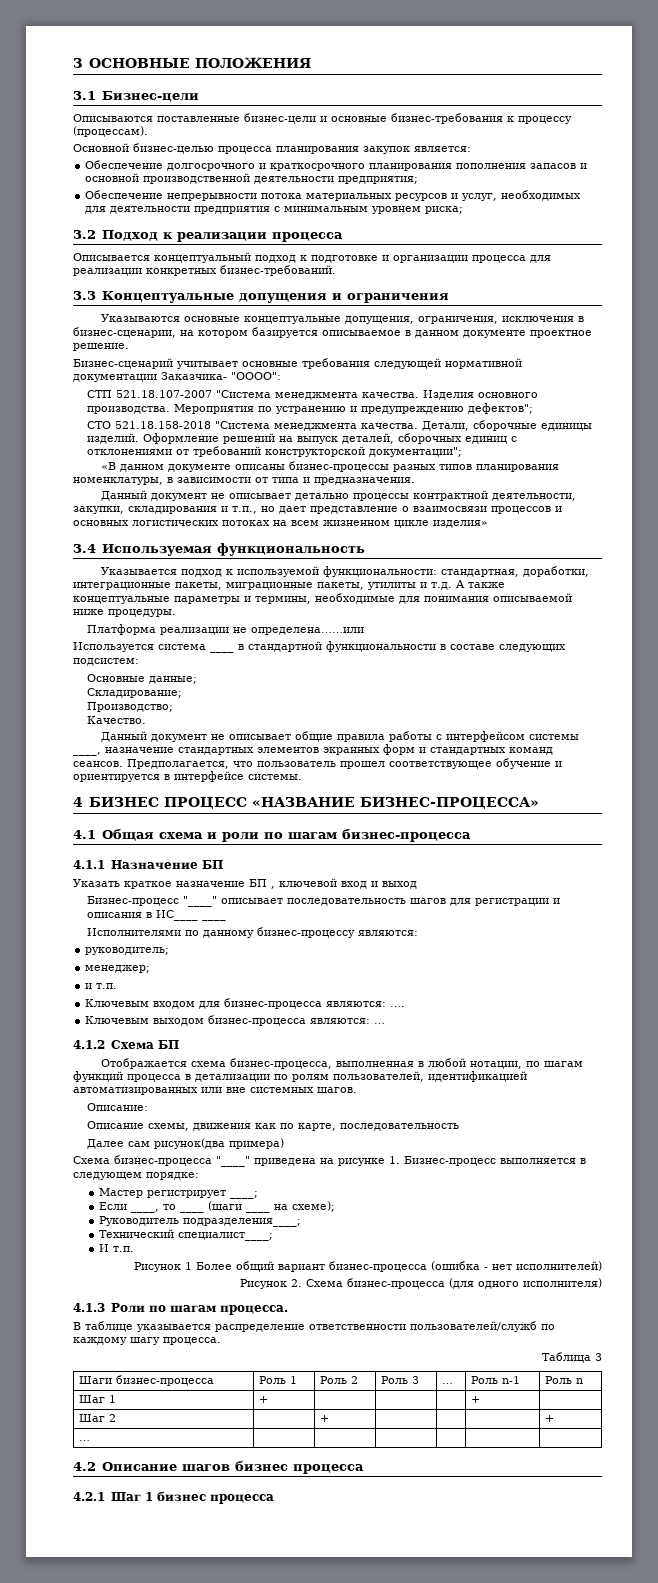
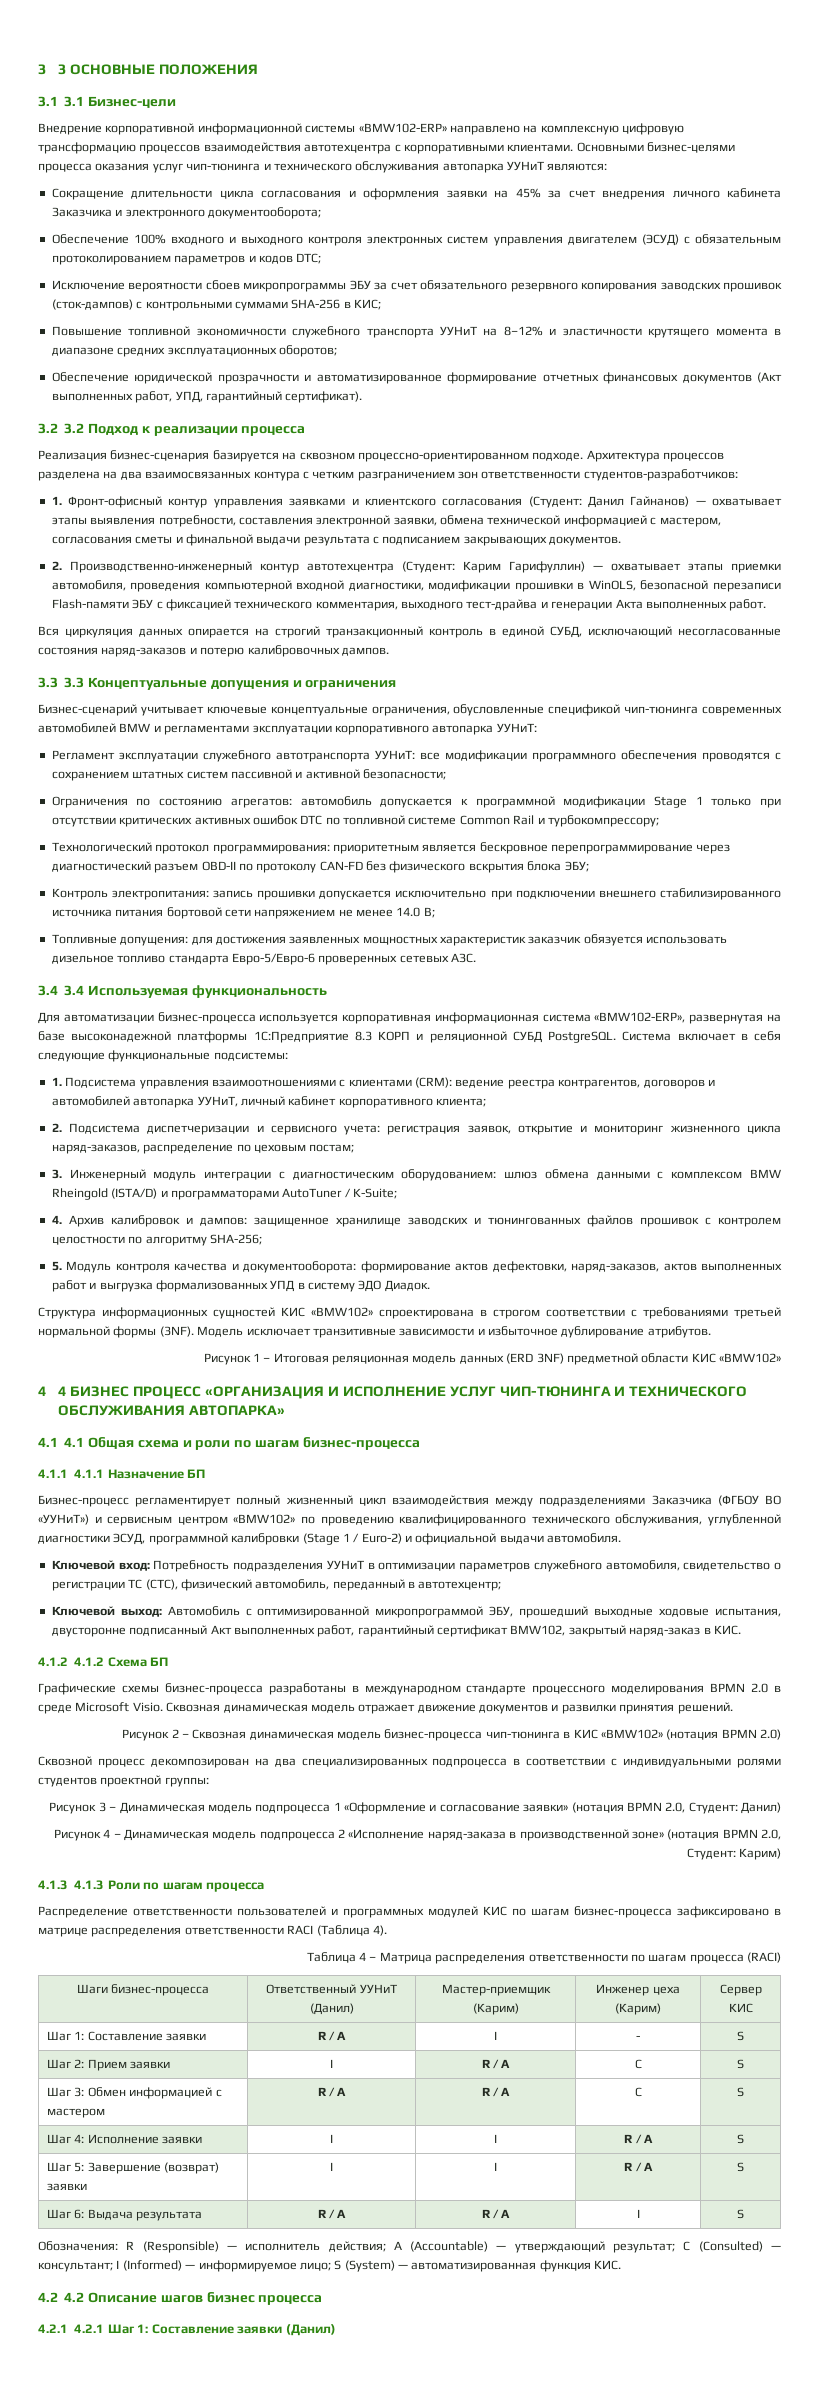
[73,58,83,68] 3 -> [38,64,67,75] 3 3
(96, 95) none -> [64,96,85,107] 3.1
[73,113,572,124] [73,126,148,137] [73,143,471,154] [85,160,588,171] [85,173,419,184] [85,190,582,201] [85,206,464,214] [73,230,96,239] Описываются поставленные бизнес-цели и основные бизнес-требования к процессу (процессам). // Основной бизнес-целью процесса планирования закупок является: // Обеспечение долгосрочного и краткосрочного планирования пополнения запасов и основной производственной деятельности предприятия; // Обеспечение непрерывности потока материальных ресурсов и услуг, необходимых для деятельности предприятия с минимальным уровнем риска; // 3.2 -> [38,123,684,135] [38,142,735,154] [38,161,608,173] [51,188,782,200] [51,207,321,219] [51,234,781,246] [51,253,322,265] [51,280,783,292] [51,299,381,311] [51,326,781,338] [51,345,337,357] [51,372,782,384] [51,391,363,403] [38,423,85,434] Внедрение корпоративной информационной системы «BMW102-ERP» направлено на комплексную цифровую трансформацию процессов взаимодействия автотехцентра с корпоративными клиентами. Основными бизнес-целями процесса оказания услуг чип-тюнинга и технического обслуживания автопарка УУНиТ являются: // Сокращение длительности цикла согласования и оформления заявки на 45% за счет внедрения личного кабинета Заказчика и электронного документооборота; // Обеспечение 100% входного и выходного контроля электронных систем управления двигателем (ЭСУД) с обязательным протоколированием параметров и кодов DTC; // Исключение вероятности сбоев микропрограммы ЭБУ за счет обязательного резервного копирования заводских прошивок (сток-дампов) с контрольными суммами SHA-256 в КИС; // Повышение топливной экономичности служебного транспорта УУНиТ на 8–12% и эластичности крутящего момента в диапазоне средних эксплуатационных оборотов; // Обеспечение юридической прозрачности и автоматизированное формирование отчетных финансовых документов (Акт выполненных работ, УПД, гарантийный сертификат). // 3.2 3.2
[73,252,551,263] [73,265,336,276] [73,291,96,300] Описывается концептуальный подход к подготовке и организации процесса для реализации конкретных бизнес-требований. // 3.3 -> [38,450,724,462] [38,469,738,481] [51,496,782,508] [51,515,721,527] [51,534,622,546] [51,561,781,573] [51,580,781,592] [51,599,767,611] [38,626,781,638] [38,645,389,657] [38,677,85,688] Реализация бизнес-сценария базируется на сквозном процессно-ориентированном подходе. Архитектура процессов разделена на два взаимосвязанных контура с четким разграничением зон ответственности студентов-разработчиков: // 1. Фронт-офисный контур управления заявками и клиентского согласования (Студент: Данил Гайнанов) — охватывает этапы выявления потребности, составления электронной заявки, обмена технической информацией с мастером, согласования сметы и финальной выдачи результата с подписанием закрывающих документов. // 2. Производственно-инженерный контур автотехцентра (Студент: Карим Гарифуллин) — охватывает этапы приемки автомобиля, проведения компьютерной входной диагностики, модификации прошивки в WinOLS, безопасной перезаписи Flash-памяти ЭБУ с фиксацией технического комментария, выходного тест-драйва и генерации Акта выполненных работ. // Вся циркуляция данных опирается на строгий транзакционный контроль в единой СУБД, исключающий несогласованные состояния наряд-заказов и потерю калибровочных дампов. // 3.3 3.3
[101,314,585,324] [73,327,592,338] [73,343,129,351] [73,358,522,369] [73,372,281,382] [86,390,538,400] [86,403,533,414] [86,420,592,431] [86,433,517,444] [86,446,462,457] [101,461,560,472] [73,477,415,485] [101,490,577,501] [73,506,562,514] [73,520,488,528] [73,544,96,553] Указываются основные концептуальные допущения, ограничения, исключения в бизнес-сценарии, на котором базируется описываемое в данном документе проектное решение. // Бизнес-сценарий учитывает основные требования следующей нормативной документации Заказчика- "ОООО": // СТП 521.18.107-2007 "Система менеджмента качества. Изделия основного производства. Мероприятия по устранению и предупреждению дефектов"; // СТО 521.18.158-2018 "Система менеджмента качества. Детали, сборочные единицы изделий. Оформление решений на выпуск деталей, сборочных единиц с отклонениями от требований конструкторской документации"; // «В данном документе описаны бизнес-процессы разных типов планирования номенклатуры, в зависимости от типа и предназначения. // Данный документ не описывает детально процессы контрактной деятельности, закупки, складирования и т.п., но дает представление о взаимосвязи процессов и основных логистических потоках на всем жизненном цикле изделия» // 3.4 -> [38,704,782,716] [38,723,537,735] [51,750,781,762] [51,769,446,781] [51,796,781,808] [51,815,659,827] [51,842,731,854] [51,861,589,873] [51,888,782,900] [51,907,435,919] [51,934,728,946] [51,953,476,965] [38,985,85,996] Бизнес-сценарий учитывает ключевые концептуальные ограничения, обусловленные спецификой чип-тюнинга современных автомобилей BMW и регламентами эксплуатации корпоративного автопарка УУНиТ: // Регламент эксплуатации служебного автотранспорта УУНиТ: все модификации программного обеспечения проводятся с сохранением штатных систем пассивной и активной безопасности; // Ограничения по состоянию агрегатов: автомобиль допускается к программной модификации Stage 1 только при отсутствии критических активных ошибок DTC по топливной системе Common Rail и турбокомпрессору; // Технологический протокол программирования: приоритетным является бескровное перепрограммирование через диагностический разъем OBD-II по протоколу CAN-FD без физического вскрытия блока ЭБУ; // Контроль электропитания: запись прошивки допускается исключительно при подключении внешнего стабилизированного источника питания бортовой сети напряжением не менее 14.0 В; // Топливные допущения: для достижения заявленных мощностных характеристик заказчик обязуется использовать дизельное топливо стандарта Евро-5/Евро-6 проверенных сетевых АЗС. // 3.4 3.4
[101,566,590,577] [73,580,505,590] [73,593,572,604] [73,609,176,617] [86,624,364,635] [73,642,206,652] [210,650,234,653] [238,641,566,652] [73,658,139,666] [86,674,197,684] [86,688,182,698] [86,702,173,712] [86,716,146,724] [101,731,580,742] [73,744,553,756] [73,758,562,769] [73,771,302,782] [73,797,83,807] Указывается подход к используемой функциональности: стандартная, доработки, интеграционные пакеты, миграционные пакеты, утилиты и т.д. А также концептуальные параметры и термины, необходимые для понимания описываемой ниже процедуры. // Платформа реализации не определена……или // Используется система ____ в стандартной функциональности в составе следующих подсистем: // Основные данные; // Складирование; // Производство; // Качество. // Данный документ не описывает общие правила работы с интерфейсом системы ____, назначение стандартных элементов экранных форм и стандартных команд сеансов. Предполагается, что пользователь прошел соответствующее обучение и ориентируется в интерфейсе системы. // 4 -> [38,1012,782,1024] [38,1031,782,1043] [38,1050,288,1062] [51,1077,715,1089] [51,1096,486,1108] [51,1123,782,1135] [51,1144,355,1154] [51,1169,782,1181] [51,1188,397,1200] [51,1215,781,1227] [51,1234,262,1246] [51,1261,783,1273] [51,1280,430,1292] [38,1307,781,1319] [38,1326,711,1338] [203,1353,781,1365] [38,1386,67,1396] Для автоматизации бизнес-процесса используется корпоративная информационная система «BMW102-ERP», развернутая на базе высоконадежной платформы 1С:Предприятие 8.3 КОРП и реляционной СУБД PostgreSQL. Система включает в себя следующие функциональные подсистемы: // 1. Подсистема управления взаимоотношениями с клиентами (CRM): ведение реестра контрагентов, договоров и автомобилей автопарка УУНиТ, личный кабинет корпоративного клиента; // 2. Подсистема диспетчеризации и сервисного учета: регистрация заявок, открытие и мониторинг жизненного цикла наряд-заказов, распределение по цеховым постам; // 3. Инженерный модуль интеграции с диагностическим оборудованием: шлюз обмена данными с комплексом BMW Rheingold (ISTA/D) и программаторами AutoTuner / K-Suite; // 4. Архив калибровок и дампов: защищенное хранилище заводских и тюнингованных файлов прошивок с контролем целостности по алгоритму SHA-256; // 5. Модуль контроля качества и документооборота: формирование актов дефектовки, наряд-заказов, актов выполненных работ и выгрузка формализованных УПД в систему ЭДО Диадок. // Структура информационных сущностей КИС «BMW102» спроектирована в строгом соответствии с требованиями третьей нормальной формы (3NF). Модель исключает транзитивные зависимости и избыточное дублирование атрибутов. // Рисунок 1 – Итоговая реляционная модель данных (ERD 3NF) предметной области КИС «BMW102» // 4 4
[251,797,539,809] [73,830,96,839] «НАЗВАНИЕ БИЗНЕС-ПРОЦЕССА» // 4.1 -> [204,1386,748,1399] [58,1405,286,1416] [38,1437,85,1447] «ОРГАНИЗАЦИЯ И ИСПОЛНЕНИЕ УСЛУГ ЧИП-ТЮНИНГА И ТЕХНИЧЕСКОГО ОБСЛУЖИВАНИЯ АВТОПАРКА» // 4.1 4.1
(105, 864) none -> [74,1469,105,1478] 4.1.1
[73,878,417,889] [86,896,560,907] [86,910,226,921] [86,927,418,938] [85,947,170,955] [85,965,151,973] [85,983,118,989] [85,998,406,1009] [85,1015,386,1026] [73,1040,105,1049] Указать краткое назначение БП , ключевой вход и выход // Бизнес-процесс "____" описывает последовательность шагов для регистрации и описания в ИС____ ____ // Исполнителями по данному бизнес-процессу являются: // руководитель; // менеджер; // и т.п. // Ключевым входом для бизнес-процесса являются: …. // Ключевым выходом бизнес-процесса являются: … // 4.1.2 -> [38,1495,781,1507] [38,1514,782,1526] [38,1533,622,1545] [51,1560,781,1572] [51,1579,502,1591] [51,1606,781,1618] [51,1625,741,1637] [38,1657,105,1666] Бизнес-процесс регламентирует полный жизненный цикл взаимодействия между подразделениями Заказчика (ФГБОУ ВО «УУНиТ») и сервисным центром «BMW102» по проведению квалифицированного технического обслуживания, углубленной диагностики ЭСУД, программной калибровки (Stage 1 / Euro-2) и официальной выдачи автомобиля. // Ключевой вход: Потребность подразделения УУНиТ в оптимизации параметров служебного автомобиля, свидетельство о регистрации ТС (СТС), физический автомобиль, переданный в автотехцентр; // Ключевой выход: Автомобиль с оптимизированной микропрограммой ЭБУ, прошедший выходные ходовые испытания, двусторонне подписанный Акт выполненных работ, гарантийный сертификат BMW102, закрытый наряд-заказ в КИС. // 4.1.2 4.1.2
[101,1058,584,1069] [73,1071,527,1082] [73,1087,357,1095] [86,1103,148,1111] [86,1121,459,1131] [86,1138,284,1149] [73,1155,586,1167] [73,1172,199,1180] [98,1188,258,1199] [98,1202,176,1213] [179,1201,270,1213] [273,1201,335,1212] [98,1216,301,1227] [98,1229,273,1241] [98,1244,134,1252] [134,1261,602,1272] [240,1278,602,1289] [73,1303,105,1312] Отображается схема бизнес-процесса, выполненная в любой нотации, по шагам функций процесса в детализации по ролям пользователей, идентификацией автоматизированных или вне системных шагов. // Описание: // Описание схемы, движения как по карте, последовательность // Далее сам рисунок(два примера) // Схема бизнес-процесса "____" приведена на рисунке 1. Бизнес-процесс выполняется в следующем порядке: // Мастер регистрирует ____; // Если ____, то ____ (шаги ____ на схеме); // Руководитель подразделения____; // Технический специалист____; // И т.п. // Рисунок 1 Более общий вариант бизнес-процесса (ошибка - нет исполнителей) // Рисунок 2. Схема бизнес-процесса (для одного исполнителя) // 4.1.3 -> [38,1683,781,1695] [38,1702,733,1714] [122,1729,781,1741] [38,1756,781,1768] [38,1775,209,1787] [49,1802,781,1814] [53,1829,781,1841] [686,1848,781,1860] [38,1880,105,1890] Графические схемы бизнес-процесса разработаны в международном стандарте процессного моделирования BPMN 2.0 в среде Microsoft Visio. Сквозная динамическая модель отражает движение документов и развилки принятия решений. // Рисунок 2 – Сквозная динамическая модель бизнес-процесса чип-тюнинга в КИС «BMW102» (нотация BPMN 2.0) // Сквозной процесс декомпозирован на два специализированных подпроцесса в соответствии с индивидуальными ролями студентов проектной группы: // Рисунок 3 – Динамическая модель подпроцесса 1 «Оформление и согласование заявки» (нотация BPMN 2.0, Студент: Данил) // Рисунок 4 – Динамическая модель подпроцесса 2 «Исполнение наряд-заказа в производственной зоне» (нотация BPMN 2.0, Студент: Карим) // 4.1.3 4.1.3
[219,1305,288,1315] [73,1321,555,1332] [73,1337,221,1345] [542,1352,602,1363] [78,1375,214,1386] [258,1376,297,1384] [319,1376,358,1384] [380,1376,419,1384] [441,1383,453,1384] [470,1376,520,1384] [544,1376,583,1384] [78,1395,116,1403] [258,1396,268,1403] [470,1396,480,1403] [78,1414,116,1422] [319,1415,329,1422] [544,1415,554,1422] [78,1440,90,1441] [73,1462,96,1471] процесса. // В таблице указывается распределение ответственности пользователей/служб по каждому шагу процесса. // Таблица 3 // Шаги бизнес-процесса | Роль 1 | Роль 2 | Роль 3 | … | Роль n-1 | Роль n // Шаг 1 | + | | | | + | // Шаг 2 | | + | | | | + // … | | | | | | // 4.2 -> [206,1882,265,1892] [38,1906,781,1918] [38,1925,387,1937] [306,1952,781,1964] [76,1984,210,1996] [266,1984,397,1994] [309,2003,354,2015] [441,1984,551,1996] [472,2003,519,2015] [596,1984,680,1996] [615,2003,661,2015] [719,1984,762,1996] [728,2003,753,2013] [47,2031,207,2041] [317,2031,347,2041] [494,2031,497,2040] [636,2035,640,2040] [737,2031,744,2041] [47,2059,171,2071] [330,2059,333,2068] [481,2059,511,2069] [634,2059,642,2069] [737,2059,744,2069] [47,2087,222,2099] [47,2108,106,2118] [317,2087,347,2097] [481,2087,511,2097] [634,2087,642,2097] [737,2087,744,2097] [47,2134,203,2144] [330,2134,333,2143] [494,2134,497,2143] [624,2134,653,2144] [737,2134,744,2144] [47,2162,220,2174] [47,2183,88,2191] [330,2162,333,2171] [494,2162,497,2171] [624,2162,653,2172] [737,2162,744,2172] [47,2209,203,2221] [317,2209,347,2219] [481,2209,511,2219] [636,2209,640,2218] [737,2209,744,2219] [38,2241,781,2253] [38,2260,622,2272] [38,2292,85,2302] процесса // Распределение ответственности пользователей и программных модулей КИС по шагам бизнес-процесса зафиксировано в матрице распределения ответственности RACI (Таблица 4). // Таблица 4 – Матрица распределения ответственности по шагам процесса (RACI) // Шаги бизнес-процесса | Ответственный УУНиТ (Данил) | Мастер-приемщик (Карим) | Инженер цеха (Карим) | Сервер КИС // Шаг 1: Составление заявки | R / A | I | - | S // Шаг 2: Прием заявки | I | R / A | C | S // Шаг 3: Обмен информацией с мастером | R / A | R / A | C | S // Шаг 4: Исполнение заявки | I | I | R / A | S // Шаг 5: Завершение (возврат) заявки | I | I | R / A | S // Шаг 6: Выдача результата | R / A | R / A | I | S // Обозначения: R (Responsible) — исполнитель действия; A (Accountable) — утверждающий результат; C (Consulted) — консультант; I (Informed) — информируемое лицо; S (System) — автоматизированная функция КИС. // 4.2 4.2
[110,1491,274,1504] Шаг 1 бизнес процесса -> [74,2324,336,2336] 4.2.1 Шаг 1: Составление заявки (Данил)

